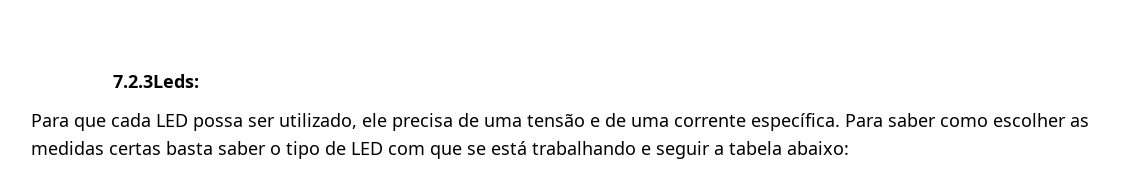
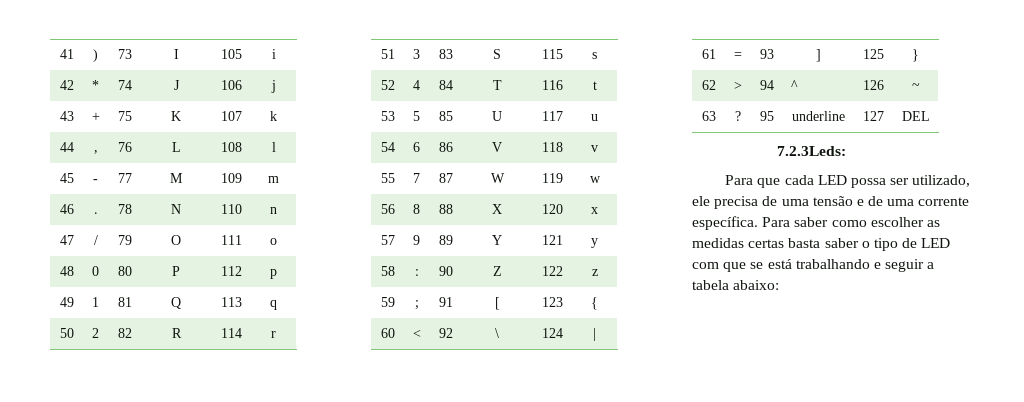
(113, 81) none -> [59,49,74,59] [93,49,98,62] [117,49,132,59] [173,49,179,59] [220,49,242,59] [271,49,276,59] [59,80,74,90] [92,80,99,90] [117,80,132,90] [173,80,180,90] [220,80,242,90] [270,80,276,93] [59,111,74,121] [91,112,100,121] [117,111,132,121] [171,111,181,121] [220,111,242,121] [270,111,277,121] [59,142,74,152] [93,150,98,154] [117,142,132,152] [171,142,181,152] [220,142,242,152] [271,142,276,152] [59,173,74,183] [93,179,98,183] [117,173,132,183] [170,173,183,183] [220,173,242,183] [268,176,279,183] [59,204,74,214] [93,212,98,214] [117,204,132,214] [171,204,181,214] [220,204,242,214] [270,207,277,214] [59,235,74,245] [93,235,98,245] [117,235,132,245] [171,235,181,245] [220,235,242,245] [270,238,277,245] [59,266,74,276] [92,266,99,276] [117,266,132,276] [172,266,180,276] [220,266,242,276] [270,269,277,279] [59,297,74,307] [92,297,99,307] [117,297,132,307] [171,297,181,309] [220,297,242,307] [270,300,277,310] [59,328,74,338] [92,328,99,338] [117,328,132,338] [171,328,182,338] [220,328,242,338] [271,331,276,338] [380,49,395,59] [413,49,420,59] [438,49,453,59] [493,49,501,59] [541,49,563,59] [592,52,597,59] [380,80,395,90] [413,80,420,90] [438,80,453,90] [492,80,502,90] [541,80,563,90] [592,81,597,90] [380,111,395,121] [413,111,420,121] [438,111,453,121] [492,111,502,121] [541,111,563,121] [591,114,598,121] [380,142,395,152] [413,142,420,152] [438,142,453,152] [492,142,502,152] [541,142,563,152] [591,145,598,152] [380,173,395,183] [413,173,420,183] [438,173,453,183] [490,173,505,183] [541,173,563,183] [589,176,601,183] [380,204,395,214] [413,204,420,214] [438,204,453,214] [492,204,502,214] [541,204,563,214] [591,207,598,214] [380,235,395,245] [413,235,420,245] [438,235,453,245] [492,235,502,245] [541,235,563,245] [591,238,598,248] [380,266,395,276] [414,269,419,276] [438,266,453,276] [492,266,502,276] [541,266,563,276] [591,269,598,276] [380,297,395,307] [414,300,419,310] [438,297,453,307] [494,297,500,310] [541,297,563,307] [591,297,598,310] [380,328,395,338] [412,329,421,338] [438,328,453,338] [495,328,499,338] [541,328,563,338] [593,328,596,341] [701,49,716,59] [733,52,742,59] [759,49,774,59] [815,49,821,62] [862,49,884,59] [912,49,919,62] [701,80,716,90] [733,81,742,90] [759,80,774,90] [790,80,798,90] [862,80,884,90] [911,83,920,90] [701,111,716,121] [734,111,741,121] [759,111,774,121] [791,111,845,121] [862,111,884,121] [901,111,930,121] 41 | ) | 73 | I | 105 | i // 42 | * | 74 | J | 106 | j // 43 | + | 75 | K | 107 | k // 44 | , | 76 | L | 108 | l // 45 | - | 77 | M | 109 | m // 46 | . | 78 | N | 110 | n // 47 | / | 79 | O | 111 | o // 48 | 0 | 80 | P | 112 | p // 49 | 1 | 81 | Q | 113 | q // 50 | 2 | 82 | R | 114 | r // 51 | 3 | 83 | S | 115 | s // 52 | 4 | 84 | T | 116 | t // 53 | 5 | 85 | U | 117 | u // 54 | 6 | 86 | V | 118 | v // 55 | 7 | 87 | W | 119 | w // 56 | 8 | 88 | X | 120 | x // 57 | 9 | 89 | Y | 121 | y // 58 | : | 90 | Z | 122 | z // 59 | ; | 91 | [ | 123 | { // 60 | < | 92 | \ | 124 | | // 61 | = | 93 | ] | 125 | } // 62 | > | 94 | ^ | 126 | ~ // 63 | ? | 95 | underline | 127 | DEL //

